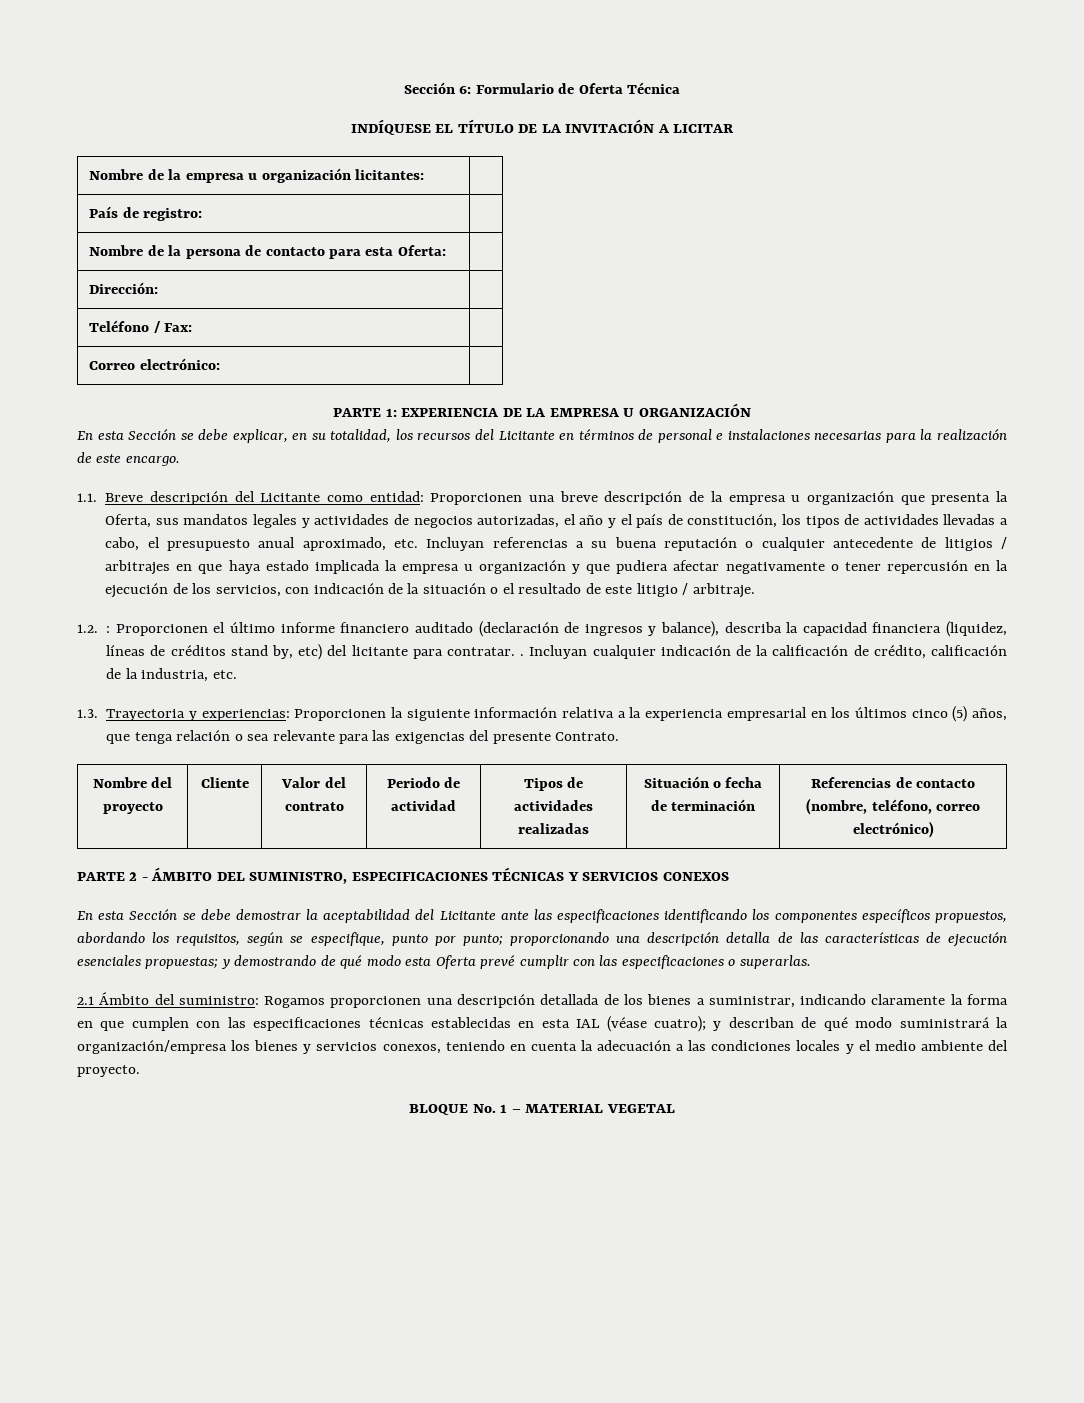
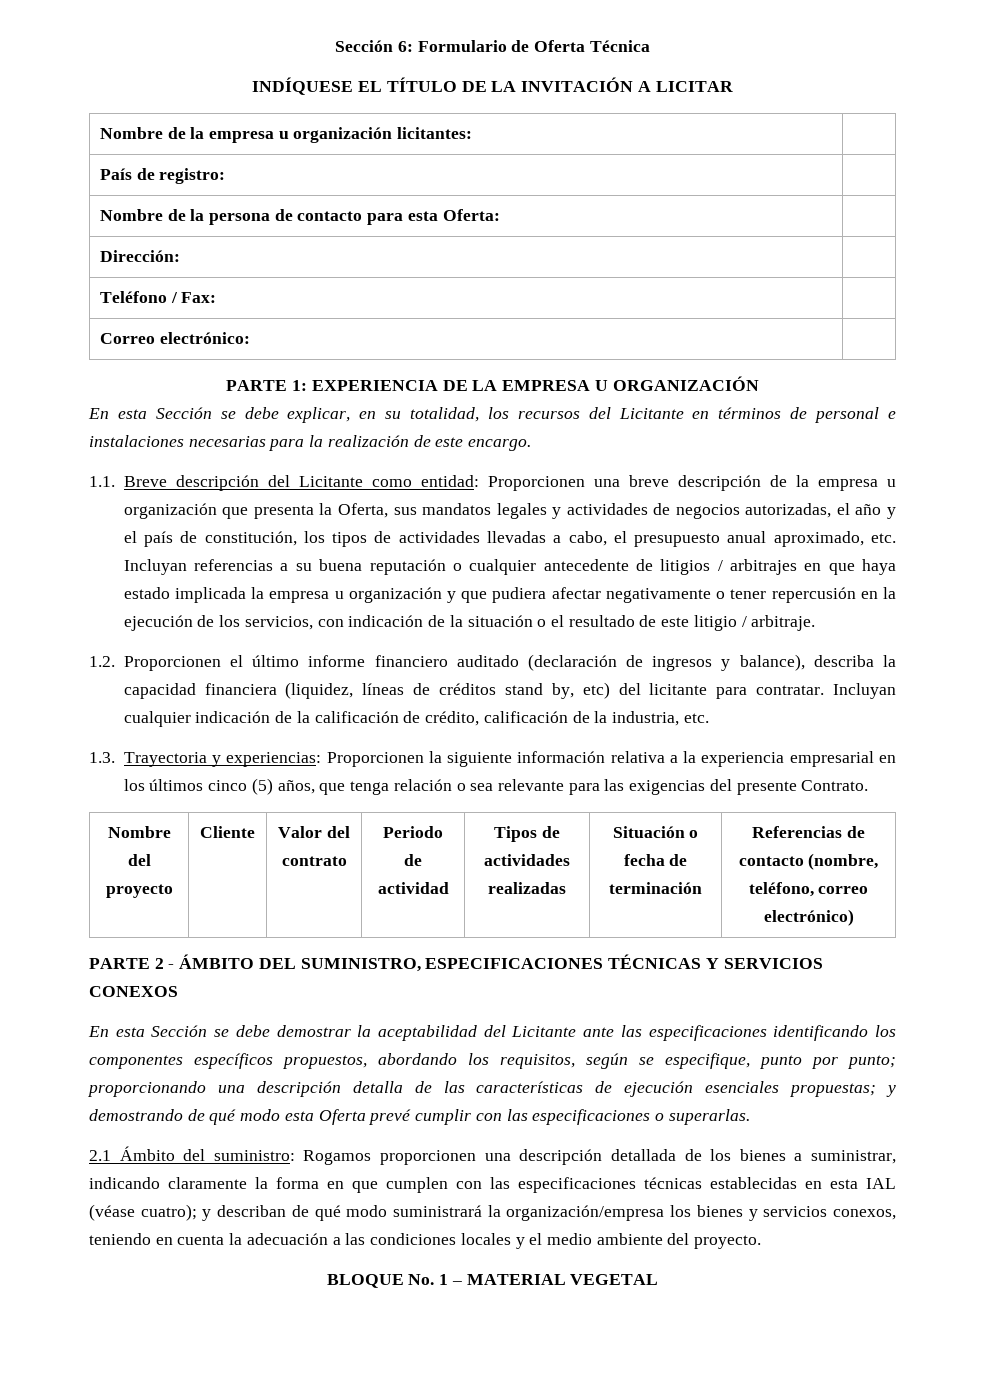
[106,626,111,633] : -> (115, 661) none
[520,654,525,656] . -> (825, 690) none

